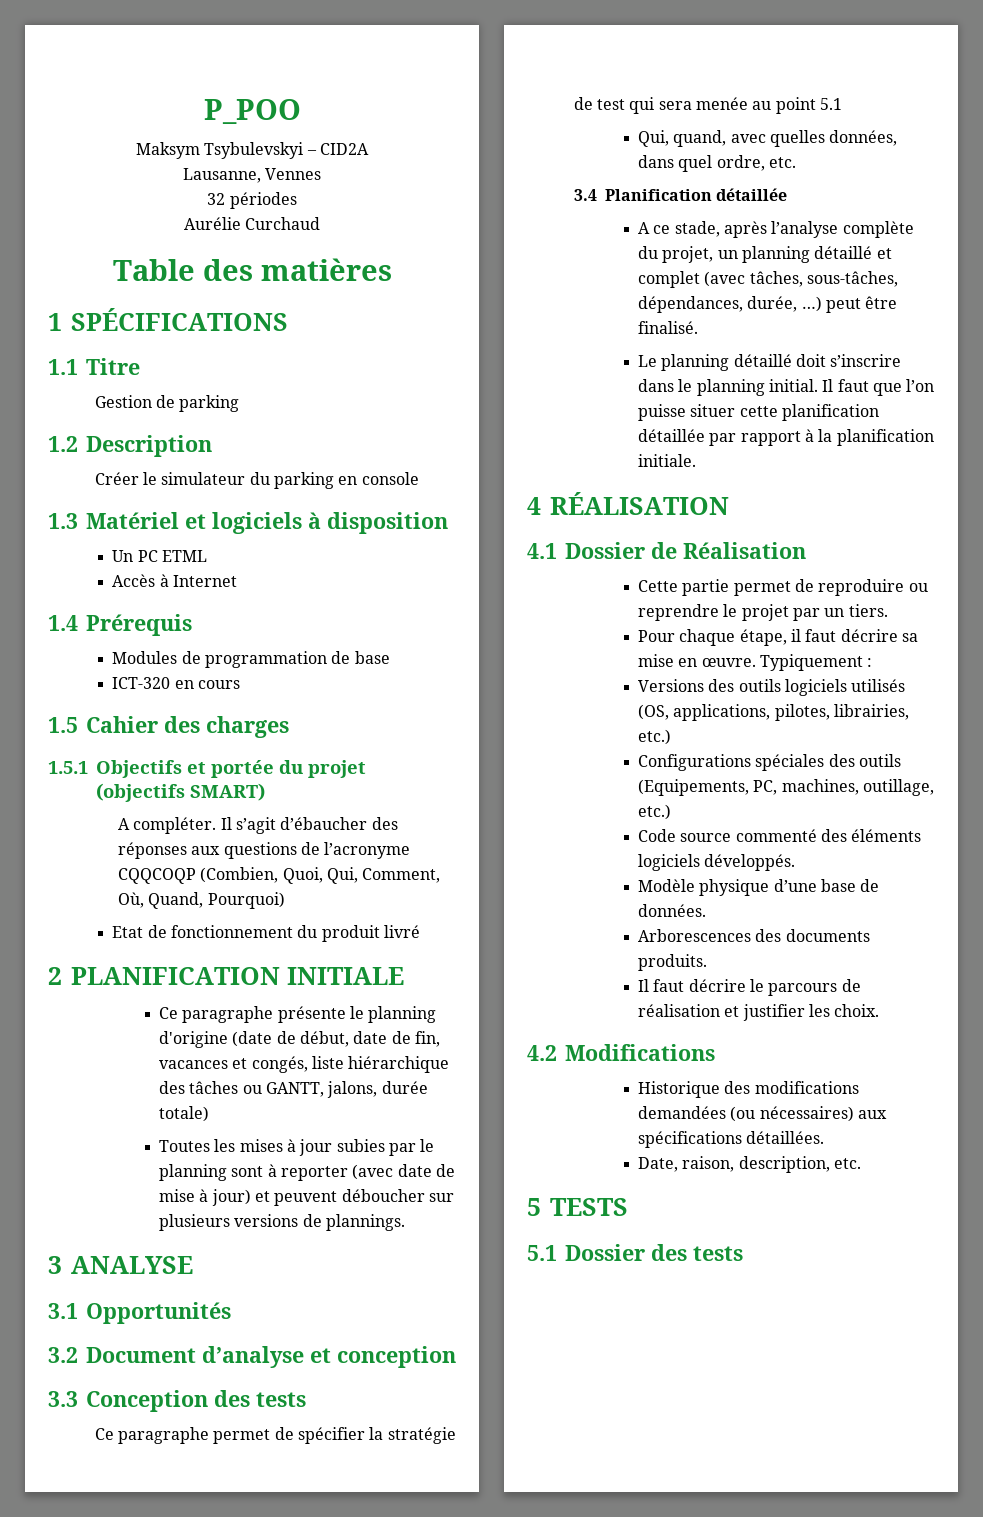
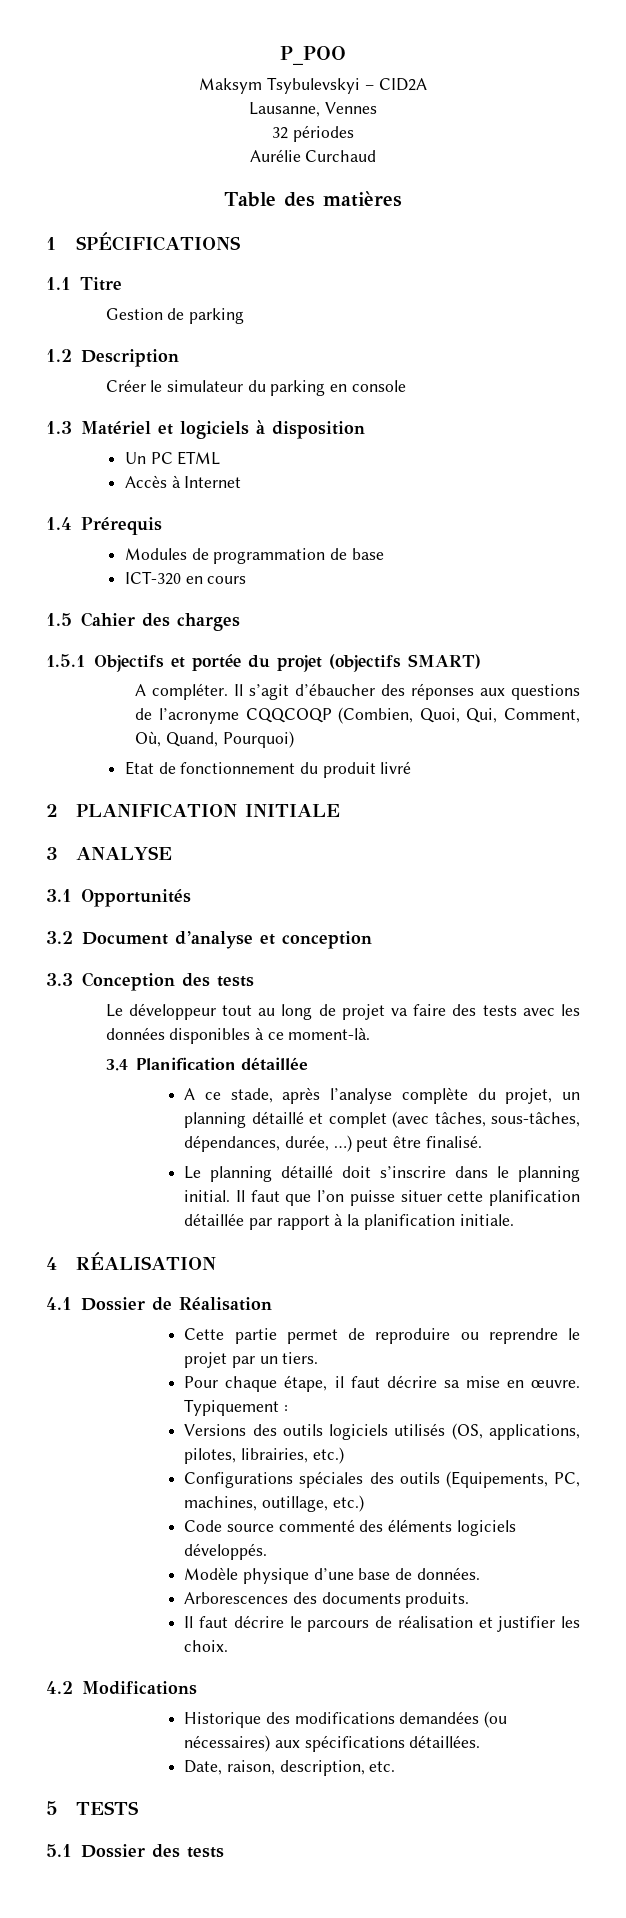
[159,1006,437,1023] [159,1031,441,1048] [159,1056,450,1073] [159,1081,428,1098] [159,1106,210,1122] [159,1139,435,1156] [159,1164,456,1181] [159,1189,455,1206] [159,1214,406,1231] // Ce paragraphe présente le planning d'origine (date de début, date de fin, vacances et congés, liste hiérarchique des tâches ou GANTT, jalons, durée totale) // Toutes les mises à jour subies par le planning sont à reporter (avec date de mise à jour) et peuvent déboucher sur plusieurs versions de plannings. -> (340, 810) none
[94,1427,456,1444] [573,97,843,114] [638,130,898,147] [638,155,797,172] Ce paragraphe permet de spécifier la stratégie de test qui sera menée au point 5.1 // Qui, quand, avec quelles données, dans quel ordre, etc. -> [105,1003,581,1020] [105,1027,371,1044] Le développeur tout au long de projet va faire des tests avec les données disponibles à ce moment-là.

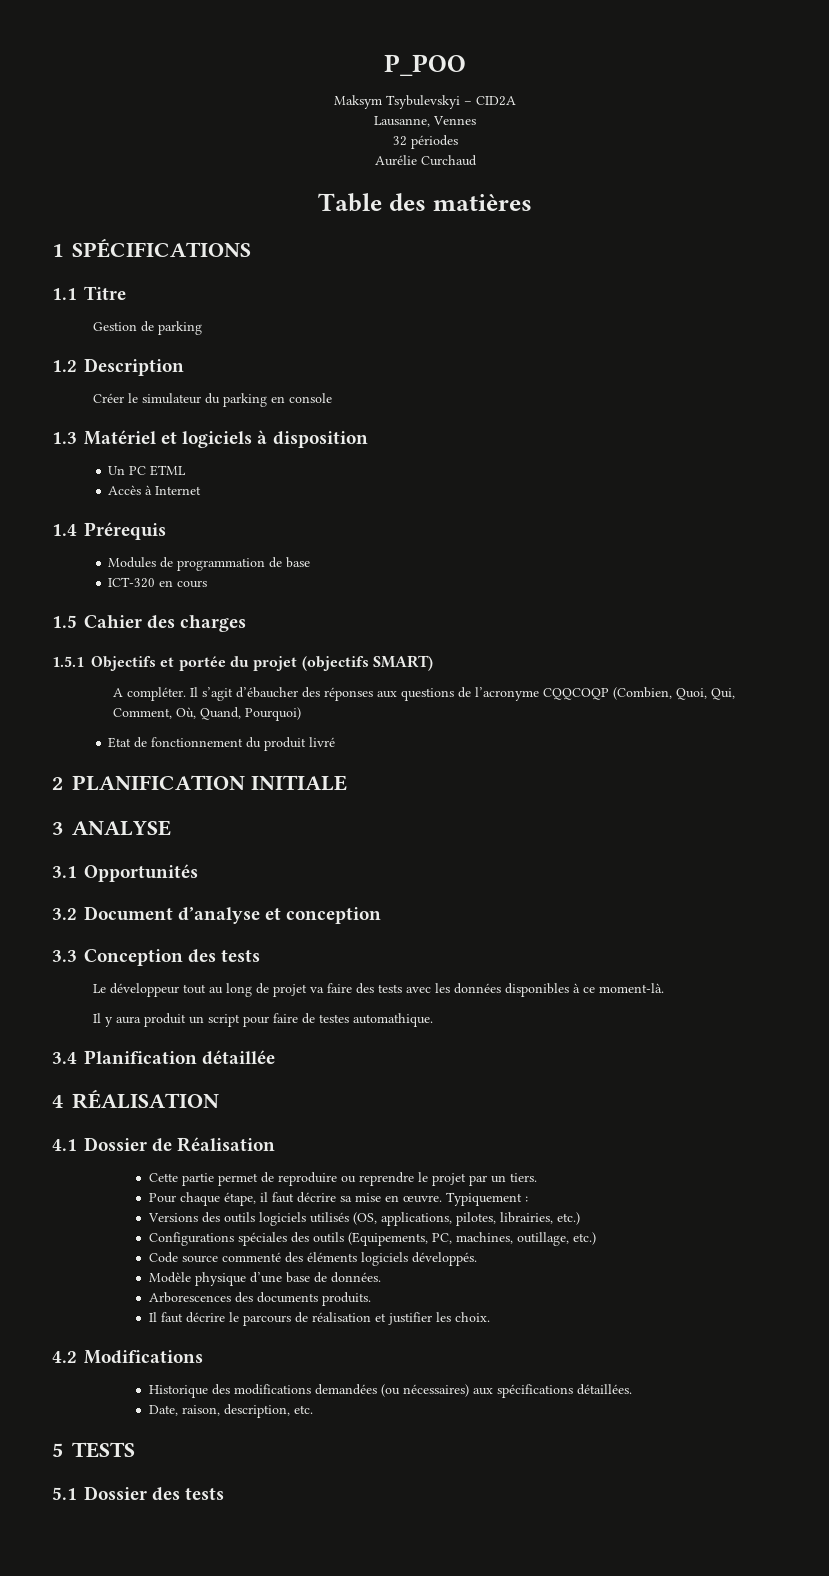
[105,1057,309,1071] [184,1087,580,1104] [184,1111,580,1128] [184,1135,482,1152] [184,1165,580,1182] [184,1190,580,1206] [184,1213,514,1230] 3.4 Planification détaillée // A ce stade, après l’analyse complète du projet, un planning détaillé et complet (avec tâches, sous-tâches, dépendances, durée, …) peut être finalisé. // Le planning détaillé doit s’inscrire dans le planning initial. Il faut que l’on puisse situer cette planification détaillée par rapport à la planification initiale. -> [92,1013,433,1027] [52,1050,276,1065] Il y aura produit un script pour faire de testes automathique. // 3.4 Planification détaillée

